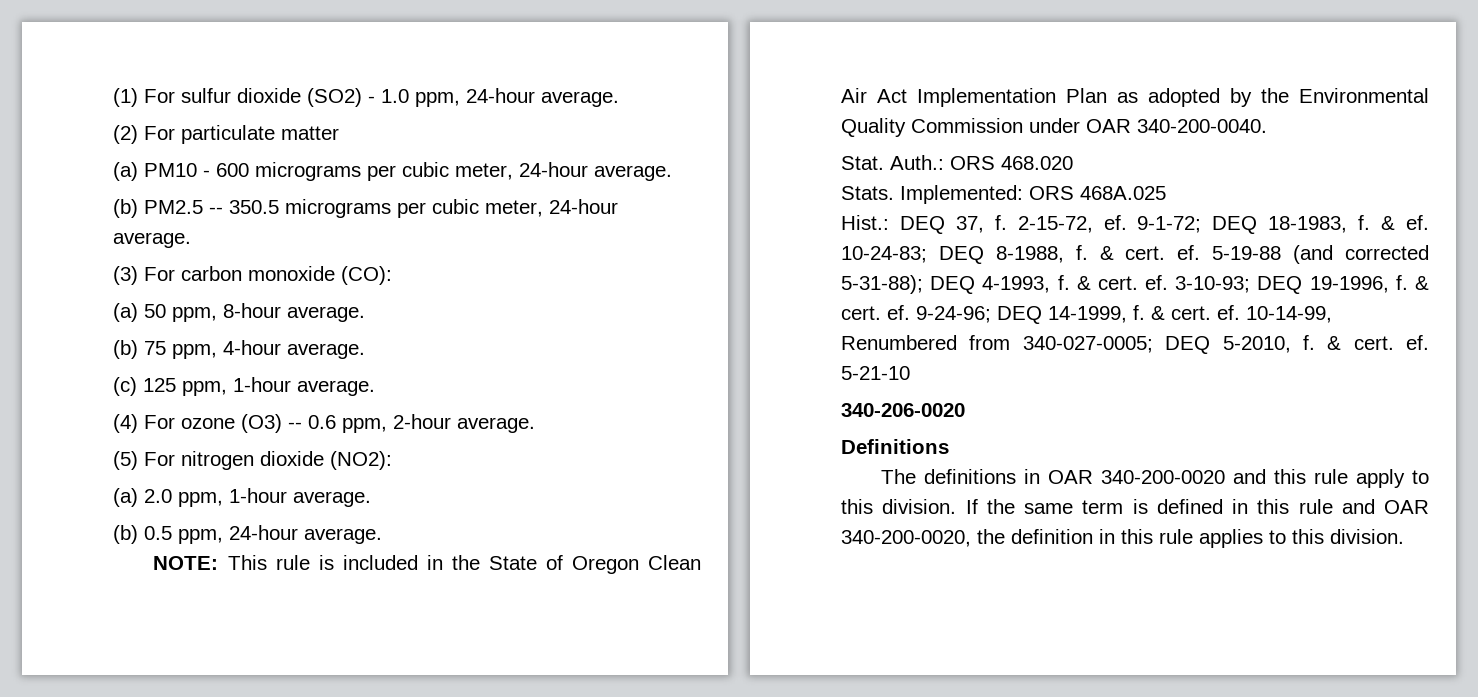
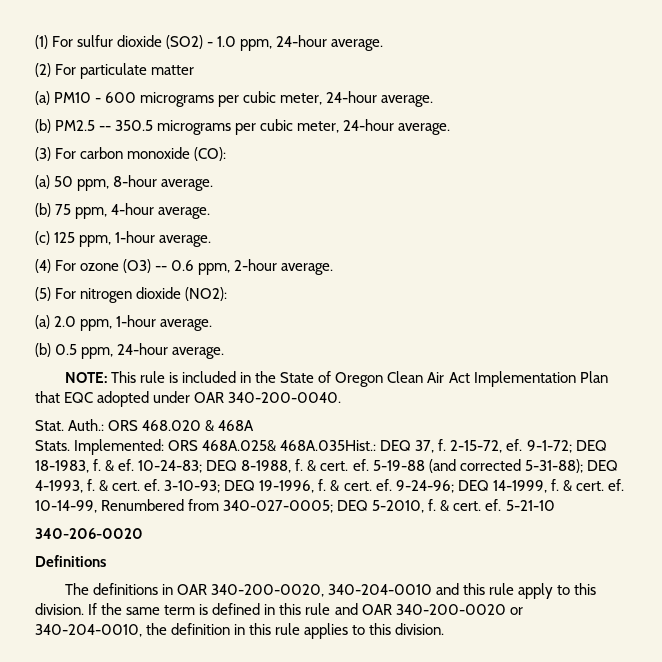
[1117,88,1429,107] [841,118,1023,137] as adopted by the Environmental Quality Commission -> [35,391,150,407] that EQC adopted
(1073, 163) none -> [205,420,255,432] & 468A
[1080,186,1166,200] [841,215,889,230] 468A.025 // Hist.: -> [202,440,377,452] 468A.025& 468A.035Hist.:
[1101,470,1226,484] 340-200-0020 -> [211,584,433,597] 340-200-0020, 340-204-0010
[841,530,971,547] 340-200-0020, -> [395,604,523,615] [35,624,142,637] 340-200-0020 or 340-204-0010,

